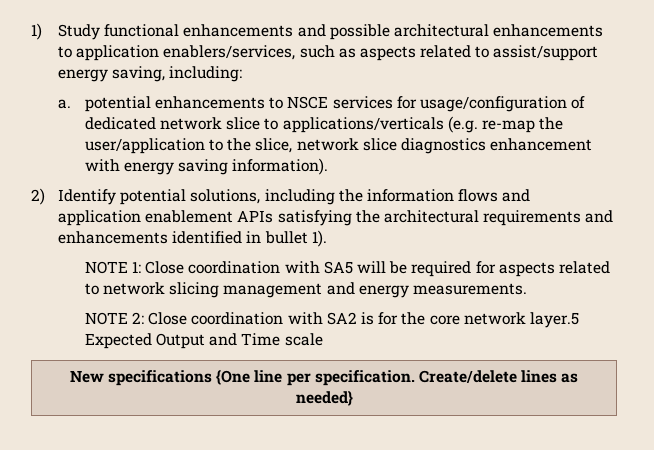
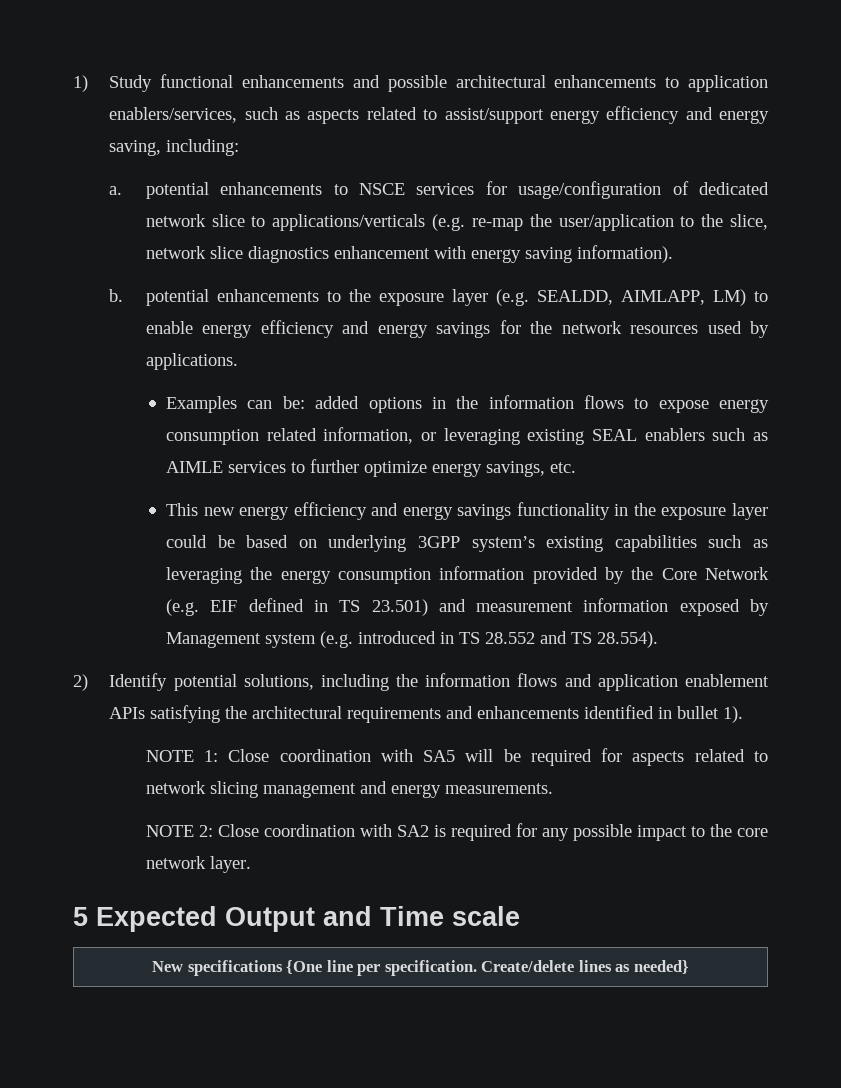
(108, 75) none -> [606,106,769,124] efficiency and energy
(329, 166) none -> [109,289,769,306] [145,320,770,338] [145,353,238,370] [166,395,770,413] [166,427,768,445] [166,459,577,477] [166,502,768,520] [166,535,768,552] [166,566,769,584] [166,598,769,616] [166,631,659,648] // b. potential enhancements to the exposure layer (e.g. SEALDD, AIMLAPP, LM) to enable energy efficiency and energy savings for the network resources used by applications. // Examples can be: added options in the information flows to expose energy consumption related information, or leveraging existing SEAL enablers such as AIMLE services to further optimize energy savings, etc. // This new energy efficiency and energy savings functionality in the exposure layer could be based on underlying 3GPP system’s existing capabilities such as leveraging the energy consumption information provided by the Core Network (e.g. EIF defined in TS 23.501) and measurement information exposed by Management system (e.g. introduced in TS 28.552 and TS 28.554).
[378,312,399,325] for -> [450,823,705,841] required for any possible impact to
[529,312,579,328] layer.5 -> [209,856,251,873] [73,907,88,926] layer. // 5

